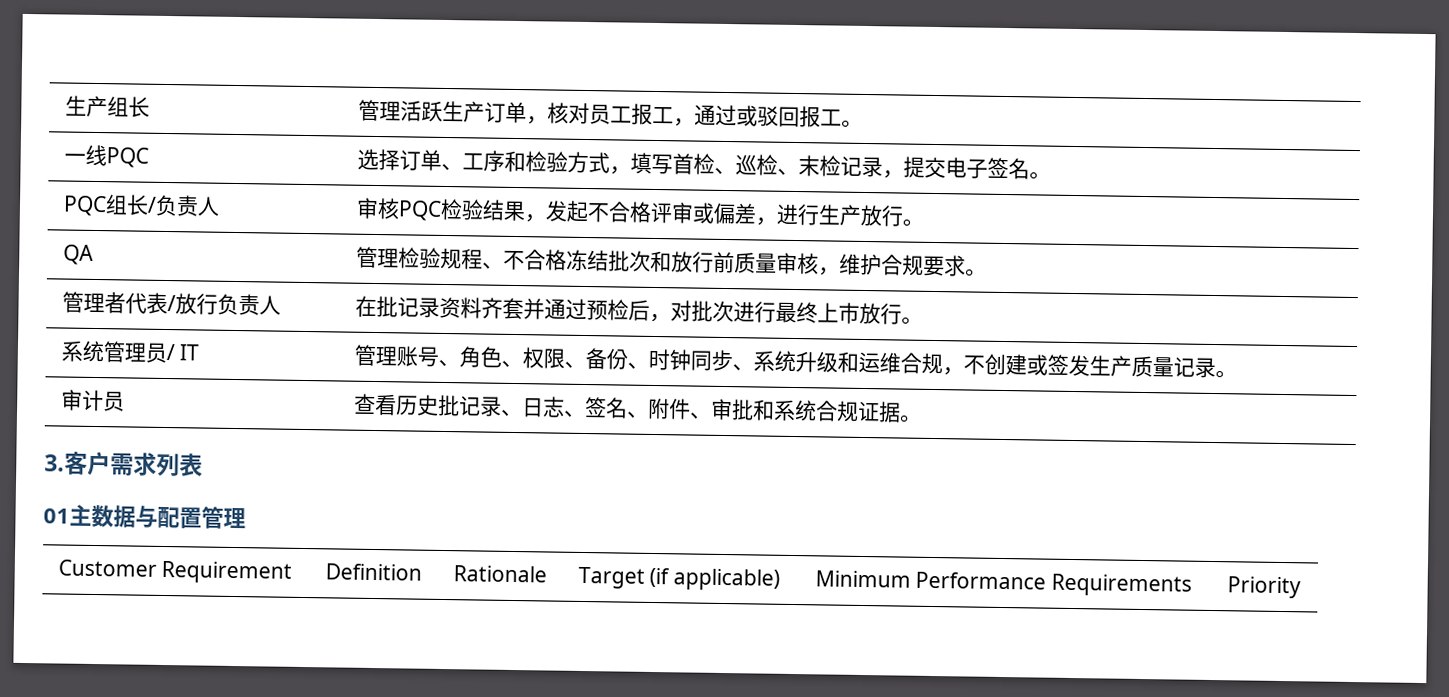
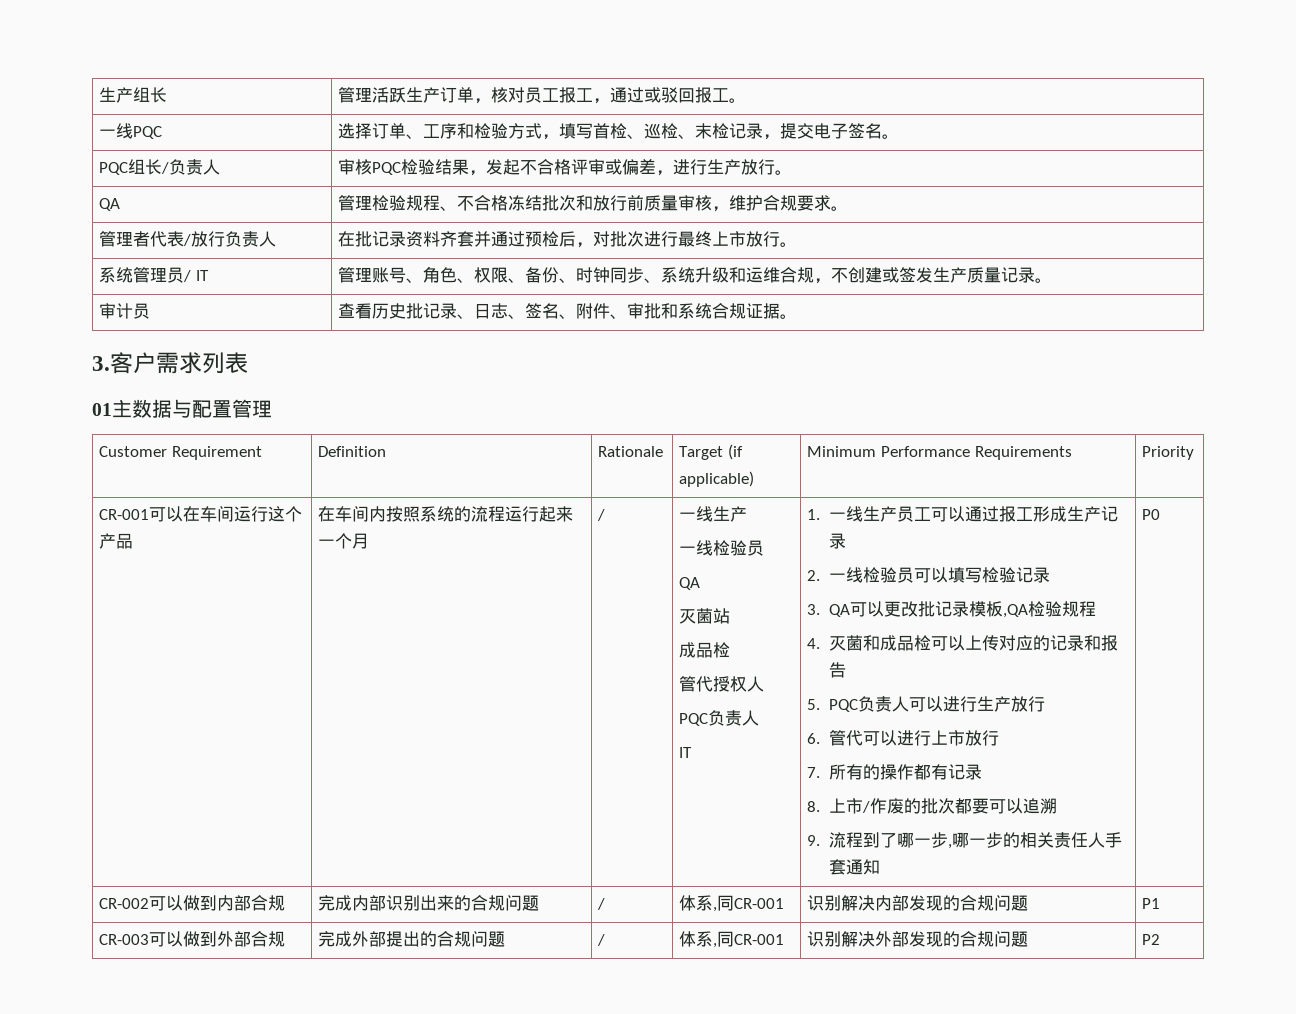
(1301, 587) none -> [99,506,303,522] [99,533,134,549] [318,506,574,522] [318,533,370,549] [597,509,606,521] [679,506,748,522] [679,540,765,556] [679,577,701,590] [679,608,731,624] [679,642,731,658] [679,676,765,692] [679,710,760,726] [679,747,693,758] [807,506,1118,522] [828,533,846,549] [807,567,1050,583] [807,601,1096,618] [807,635,1118,651] [828,662,846,678] [807,696,1045,712] [807,730,999,746] [807,764,982,780] [807,798,1057,814] [807,832,1122,849] [828,859,880,875] [1142,509,1161,520] [99,895,286,911] [318,895,540,911] [597,898,606,910] [679,895,785,912] [807,895,1029,911] [1142,898,1161,909] [99,931,286,947] [318,931,506,947] [597,934,606,946] [679,931,785,948] [807,931,1029,947] [1142,934,1161,945] // CR-001可以在车间运行这个产品 | 在车间内按照系统的流程运行起来一个月 | / | 一线生产 // 一线检验员 // QA // 灭菌站 // 成品检 // 管代授权人 // PQC负责人 // IT | 1.一线生产员工可以通过报工形成生产记录 // 2.一线检验员可以填写检验记录 // 3. QA可以更改批记录模板,QA检验规程 // 4.灭菌和成品检可以上传对应的记录和报告 // 5. PQC负责人可以进行生产放行 // 6.管代可以进行上市放行 // 7.所有的操作都有记录 // 8.上市/作废的批次都要可以追溯 // 9.流程到了哪一步,哪一步的相关责任人手套通知 | P0 // CR-002可以做到内部合规 | 完成内部识别出来的合规问题 | / | 体系,同CR-001 | 识别解决内部发现的合规问题 | P1 // CR-003可以做到外部合规 | 完成外部提出的合规问题 | / | 体系,同CR-001 | 识别解决外部发现的合规问题 | P2

